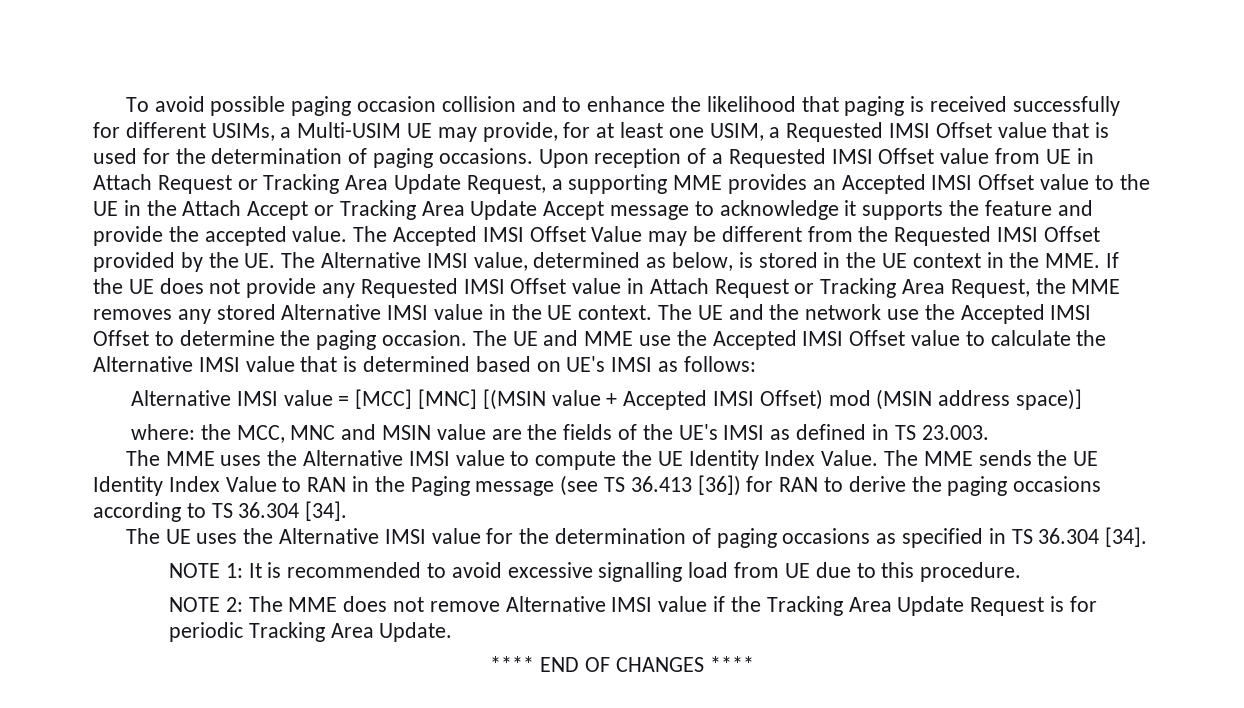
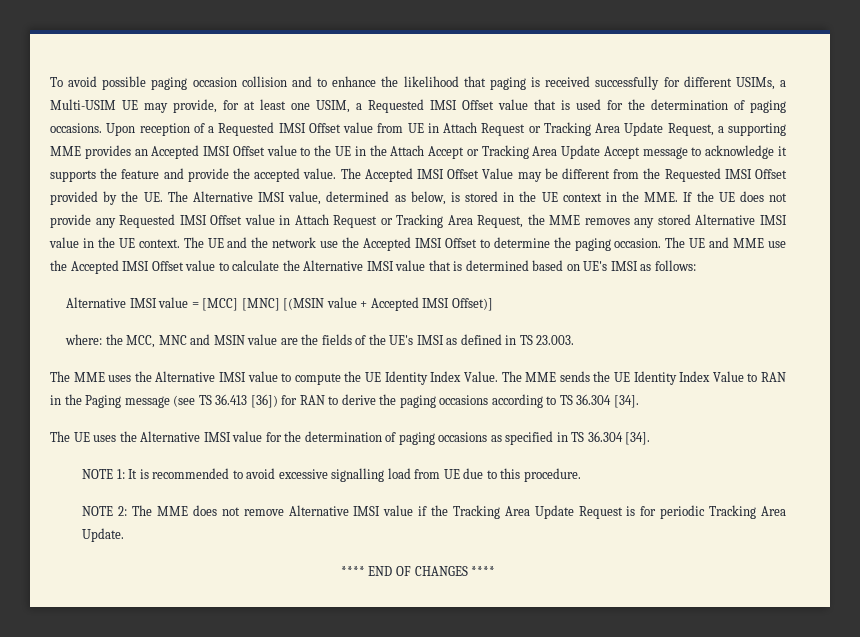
[759,389,1083,410] Offset) mod (MSIN address space)] -> [451,298,493,311] Offset)]

